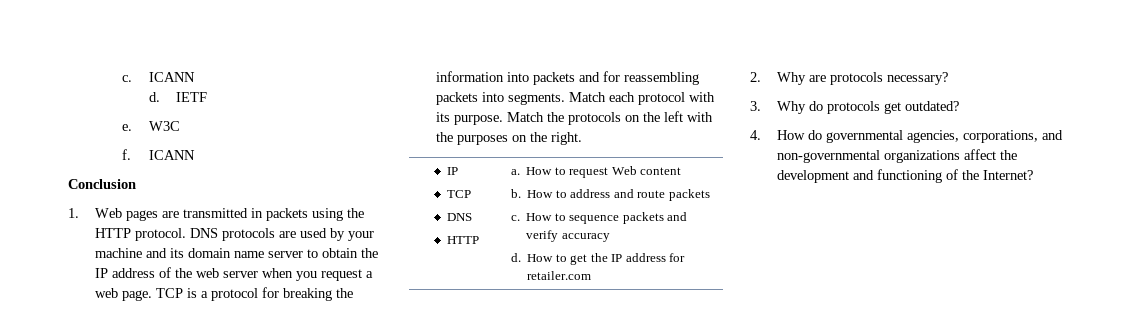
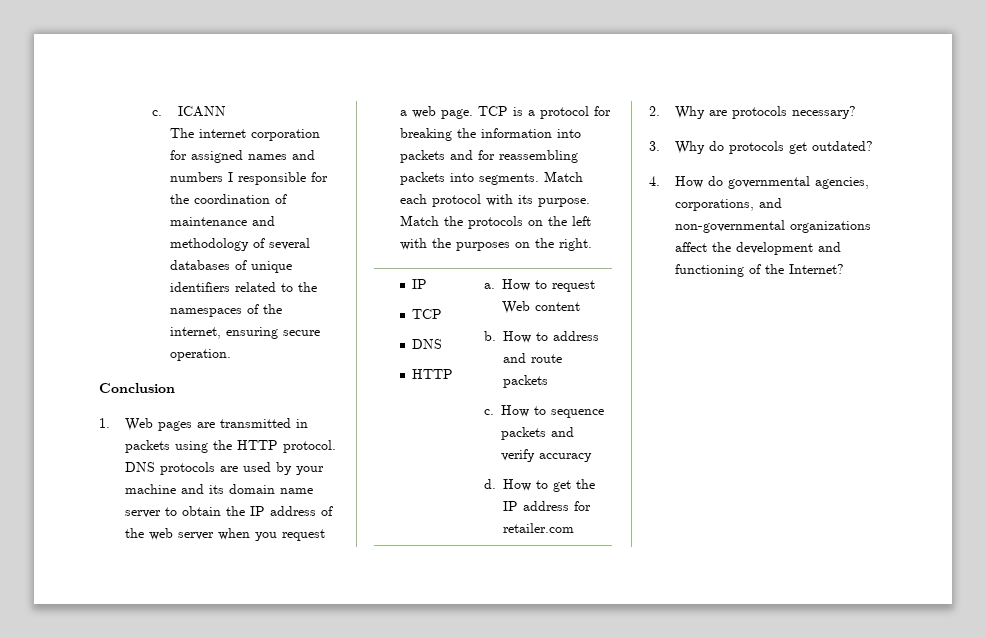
[149,92,208,102] [122,121,181,131] [122,149,196,160] d. IETF // e. W3C // f. ICANN -> [170,128,321,141] [170,150,316,163] [170,172,329,185] [170,194,288,204] [170,216,276,226] [170,238,311,251] [170,260,293,273] [170,282,318,292] [170,304,283,317] [170,327,321,339] [170,349,232,361] The internet corporation for assigned names and numbers I responsible for the coordination of maintenance and methodology of several databases of unique identifiers related to the namespaces of the internet, ensuring secure operation.

